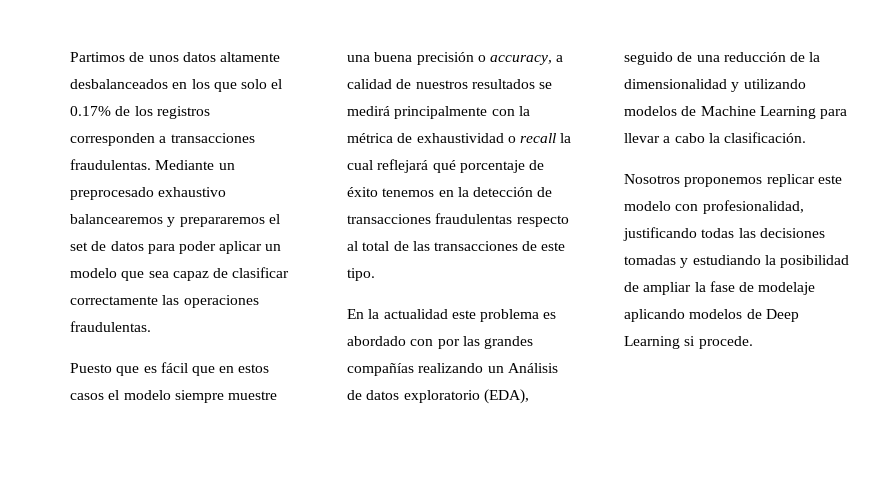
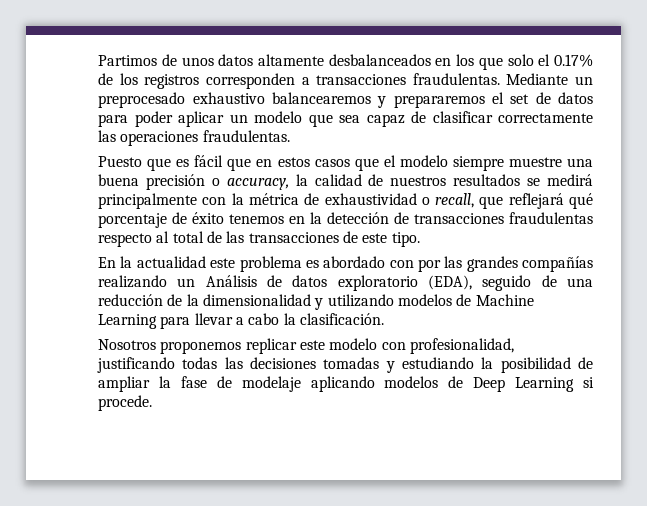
(105, 396) none -> [354,158,379,171] que
[556,55,564,62] a -> [295,174,308,186] la
[519,133,572,143] [347,160,374,170] recall la cual -> [435,193,504,209] recall, que

